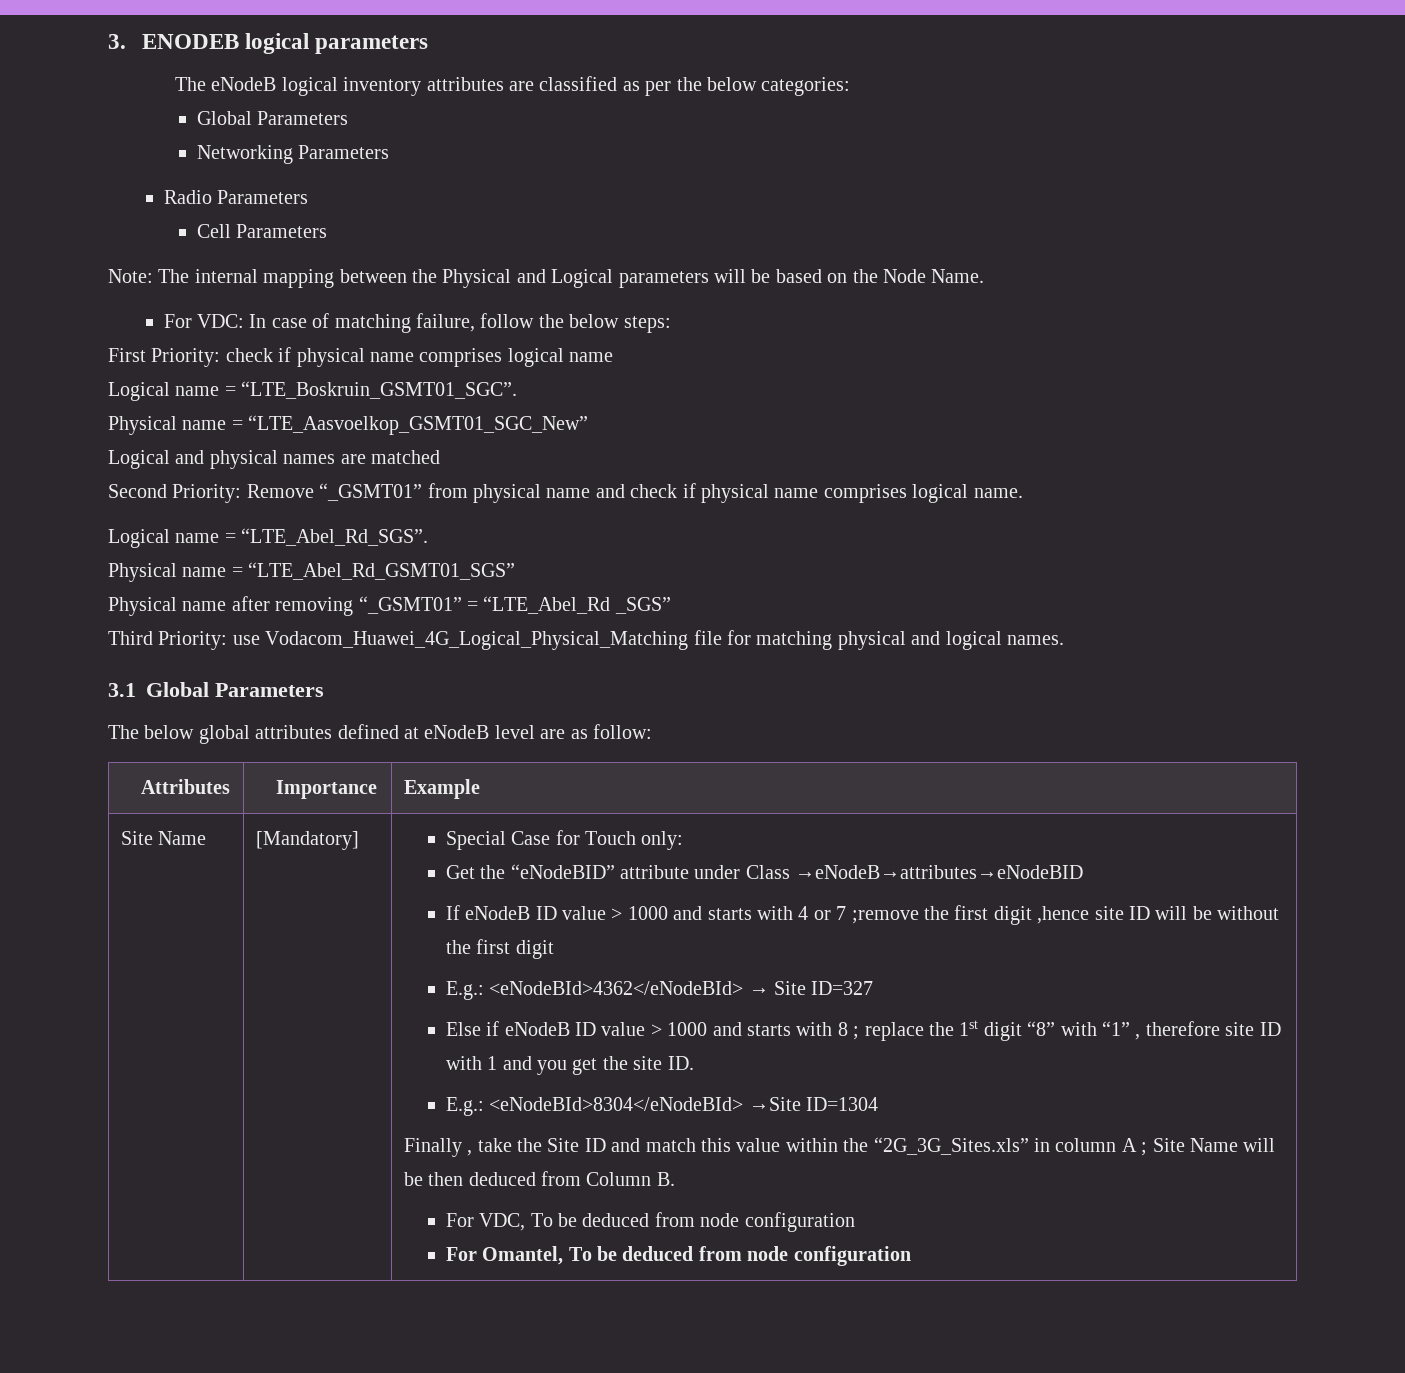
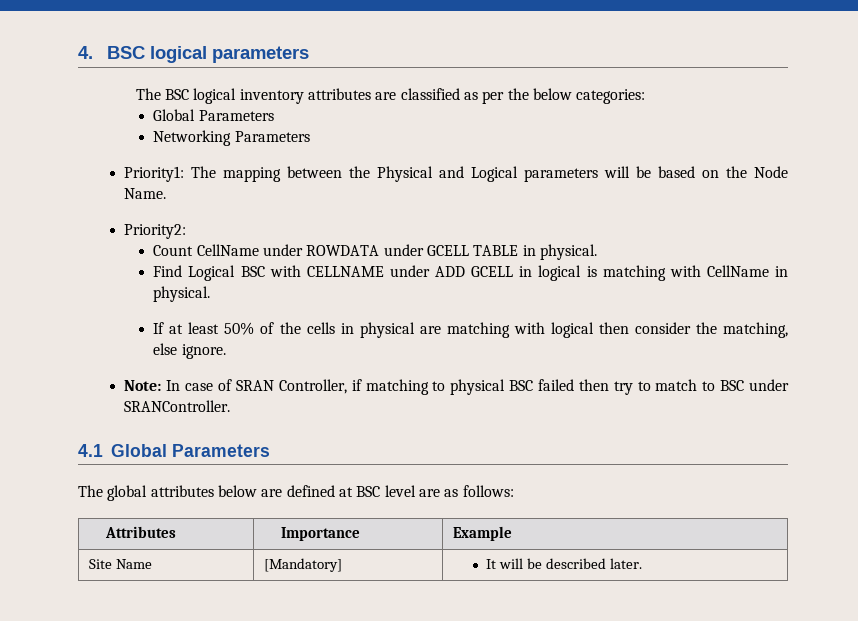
[108,34,239,49] 3. ENODEB -> [78,46,145,59] 4. BSC
[211,77,277,91] eNodeB -> [165,89,190,100] BSC
[163,190,308,204] [197,224,328,238] [108,269,258,283] Radio Parameters // Cell Parameters // Note: The internal -> [124,166,217,182] Priority1: The
[163,313,671,333] [108,347,614,367] [108,381,518,401] [108,415,589,435] [108,450,440,469] [108,483,1023,503] [108,528,429,548] [108,562,516,582] [108,596,671,616] [108,630,1064,650] [108,683,136,697] For VDC: In case of matching failure, follow the below steps: // First Priority: check if physical name comprises logical name // Logical name = “LTE_Boskruin_GSMT01_SGC”. // Physical name = “LTE_Aasvoelkop_GSMT01_SGC_New” // Logical and physical names are matched // Second Priority: Remove “_GSMT01” from physical name and check if physical name comprises logical name. // Logical name = “LTE_Abel_Rd_SGS”. // Physical name = “LTE_Abel_Rd_GSMT01_SGS” // Physical name after removing “_GSMT01” = “LTE_Abel_Rd _SGS” // Third Priority: use Vodacom_Huawei_4G_Logical_Physical_Matching file for matching physical and logical names. // 3.1 -> [124,224,187,239] [153,244,597,260] [153,265,788,281] [153,286,211,302] [153,322,789,338] [153,343,226,359] [124,379,790,395] [124,400,231,412] [78,444,103,457] Priority2: // Count CellName under ROWDATA under GCELL TABLE in physical. // Find Logical BSC with CELLNAME under ADD GCELL in logical is matching with CellName in physical. // If at least 50% of the cells in physical are matching with logical then consider the matching, else ignore. // Note: In case of SRAN Controller, if matching to physical BSC failed then try to match to BSC under SRANController. // 4.1
[144,725,195,739] below -> (103, 491) none
(333, 732) none -> [217,485,283,497] below are
[424,725,490,739] eNodeB -> [356,486,381,497] BSC
[592,724,652,739] follow: -> [462,485,514,497] follows:
[445,830,684,850] [445,864,1084,879] [445,905,1280,925] [445,939,554,959] [445,981,874,1000] [445,1020,1281,1041] [445,1056,694,1075] [445,1097,879,1116] [403,1137,1276,1157] [403,1171,675,1186] [445,1212,855,1232] [445,1246,911,1266] Special Case for Touch only: // Get the “eNodeBID” attribute under Class →eNodeB→attributes→eNodeBID // If eNodeB ID value > 1000 and starts with 4 or 7 ;remove the first digit ,hence site ID will be without the first digit // E.g.: <eNodeBId>4362</eNodeBId> → Site ID=327 // Else if eNodeB ID value > 1000 and starts with 8 ; replace the 1st digit “8” with “1” , therefore site ID with 1 and you get the site ID. // E.g.: <eNodeBId>8304</eNodeBId> →Site ID=1304 // Finally , take the Site ID and match this value within the “2G_3G_Sites.xls” in column A ; Site Name will be then deduced from Column B. // For VDC, To be deduced from node configuration // For Omantel, To be deduced from node configuration -> [486,558,642,569] It will be described later.

